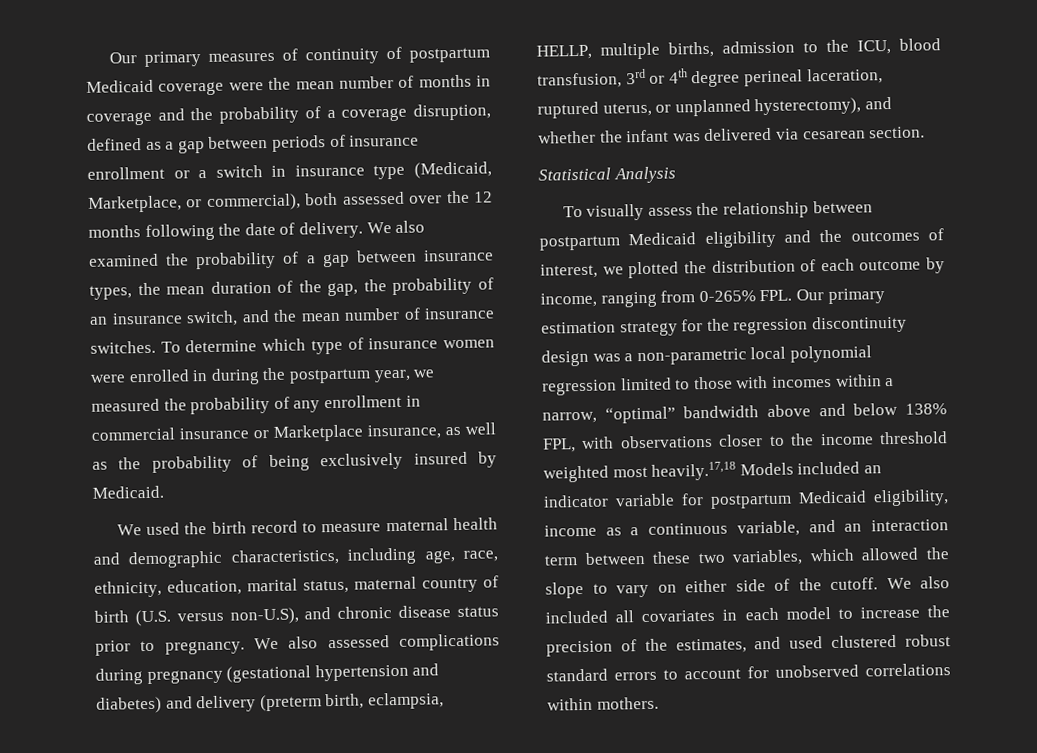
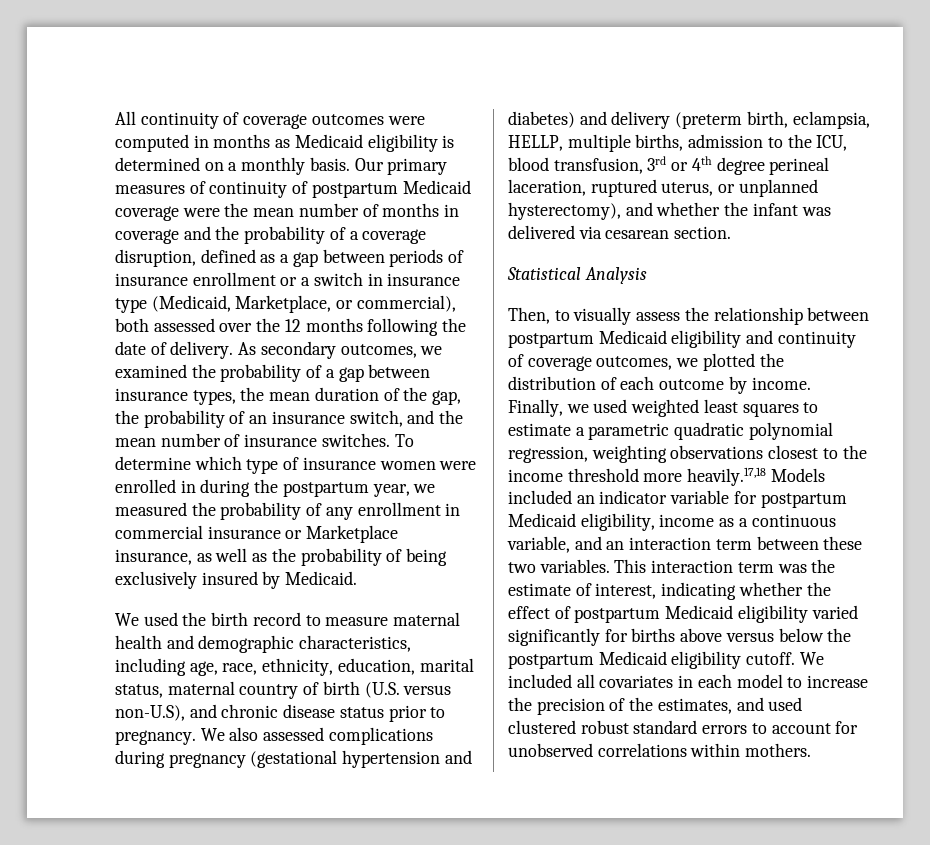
(108, 58) none -> [115,111,425,129] [115,134,455,152] [115,157,350,175] All continuity of coverage outcomes were computed in months as Medicaid eligibility is determined on a monthly basis.
[366,220,426,234] We also -> [238,341,443,359] As secondary outcomes, we
[562,205,583,218] To -> [508,307,570,324] Then, to
[819,228,944,243] [540,263,598,279] the outcomes of interest, -> [777,331,856,348] [508,354,673,371] continuity of coverage outcomes,
[540,288,885,308] [541,315,907,337] [541,345,872,367] [542,374,895,396] [542,402,947,424] [543,434,764,453] income, ranging from 0-265% FPL. Our primary estimation strategy for the regression discontinuity design was a non-parametric local polynomial regression limited to those with incomes within a narrow, “optimal” bandwidth above and below 138% FPL, with observations closer -> [751,377,811,390] [508,399,819,417] [508,422,833,440] [508,445,819,463] income. Finally, we used weighted least squares to estimate a parametric quadratic polynomial regression, weighting observations closest
[543,465,648,483] weighted most -> [643,473,683,482] more
[732,547,949,566] [545,578,822,599] variables, which allowed the slope to vary on either side of the -> [539,559,836,573] [508,582,831,600] [508,605,858,623] [508,628,852,646] [508,651,742,669] variables. This interaction term was the estimate of interest, indicating whether the effect of postpartum Medicaid eligibility varied significantly for births above versus below the postpartum Medicaid eligibility
[920,576,950,589] also -> (824, 658) none

